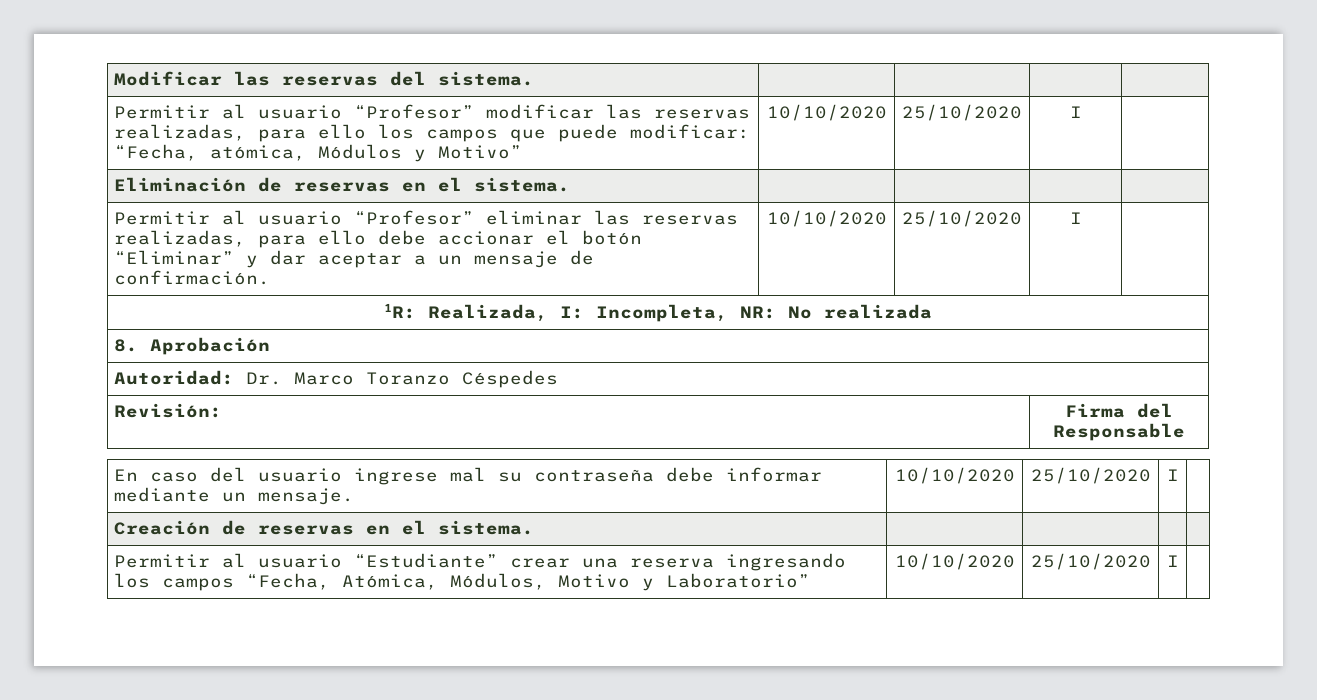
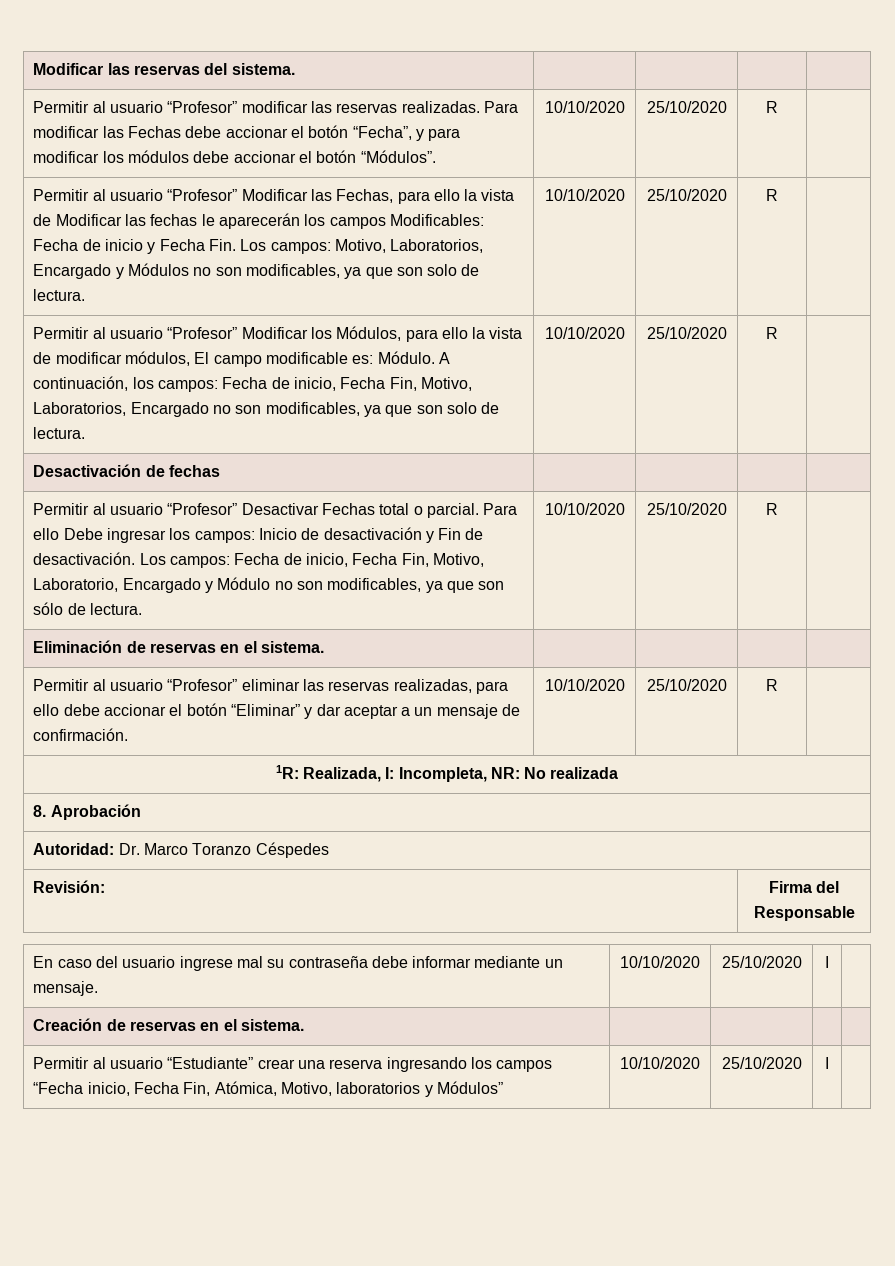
[114,124,751,142] [114,144,523,162] [766,104,887,121] [902,104,1022,121] [1069,106,1082,118] realizadas, para ello los campos que puede modificar: “Fecha, atómica, Módulos y Motivo” | 10/10/2020 | 25/10/2020 | I -> [401,101,518,113] [33,125,461,141] [33,150,436,163] [544,101,625,113] [646,101,727,113] [766,101,778,113] [33,189,515,204] [33,213,484,229] [33,239,484,254] [33,263,480,279] [33,289,86,301] [544,189,625,201] [646,189,727,201] [766,189,778,201] [33,326,523,342] [33,351,450,367] [33,376,472,392] [33,402,500,417] [33,427,86,439] [544,327,625,339] [646,327,727,339] [766,327,778,339] [33,464,220,477] [33,503,518,518] [33,527,484,543] [33,552,484,568] [33,577,505,593] [33,602,142,615] [544,503,625,515] [646,503,727,515] [766,503,778,515] realizadas. Para modificar las Fechas debe accionar el botón “Fecha”, y para modificar los módulos debe accionar el botón “Módulos”. | 10/10/2020 | 25/10/2020 | R | // Permitir al usuario “Profesor” Modificar las Fechas, para ello la vista de Modificar las fechas le aparecerán los campos Modificables: Fecha de inicio y Fecha Fin. Los campos: Motivo, Laboratorios, Encargado y Módulos no son modificables, ya que son solo de lectura. | 10/10/2020 | 25/10/2020 | R | // Permitir al usuario “Profesor” Modificar los Módulos, para ello la vista de modificar módulos, El campo modificable es: Módulo. A continuación, los campos: Fecha de inicio, Fecha Fin, Motivo, Laboratorios, Encargado no son modificables, ya que son solo de lectura. | 10/10/2020 | 25/10/2020 | R | // Desactivación de fechas | | | | // Permitir al usuario “Profesor” Desactivar Fechas total o parcial. Para ello Debe ingresar los campos: Inicio de desactivación y Fin de desactivación. Los campos: Fecha de inicio, Fecha Fin, Motivo, Laboratorio, Encargado y Módulo no son modificables, ya que son sólo de lectura. | 10/10/2020 | 25/10/2020 | R
[1069,212,1082,224] I -> [766,679,778,691] R
[246,573,811,591] “Fecha, Atómica, Módulos, Motivo y Laboratorio” -> [33,1081,503,1097] “Fecha inicio, Fecha Fin, Atómica, Motivo, laboratorios y Módulos”

